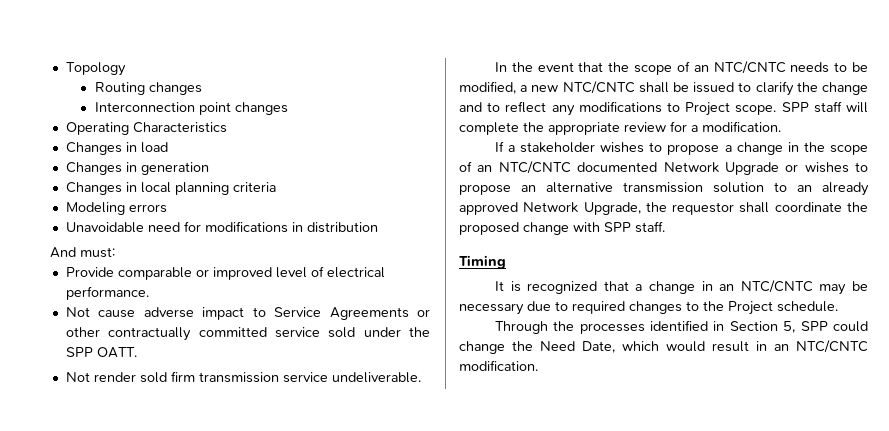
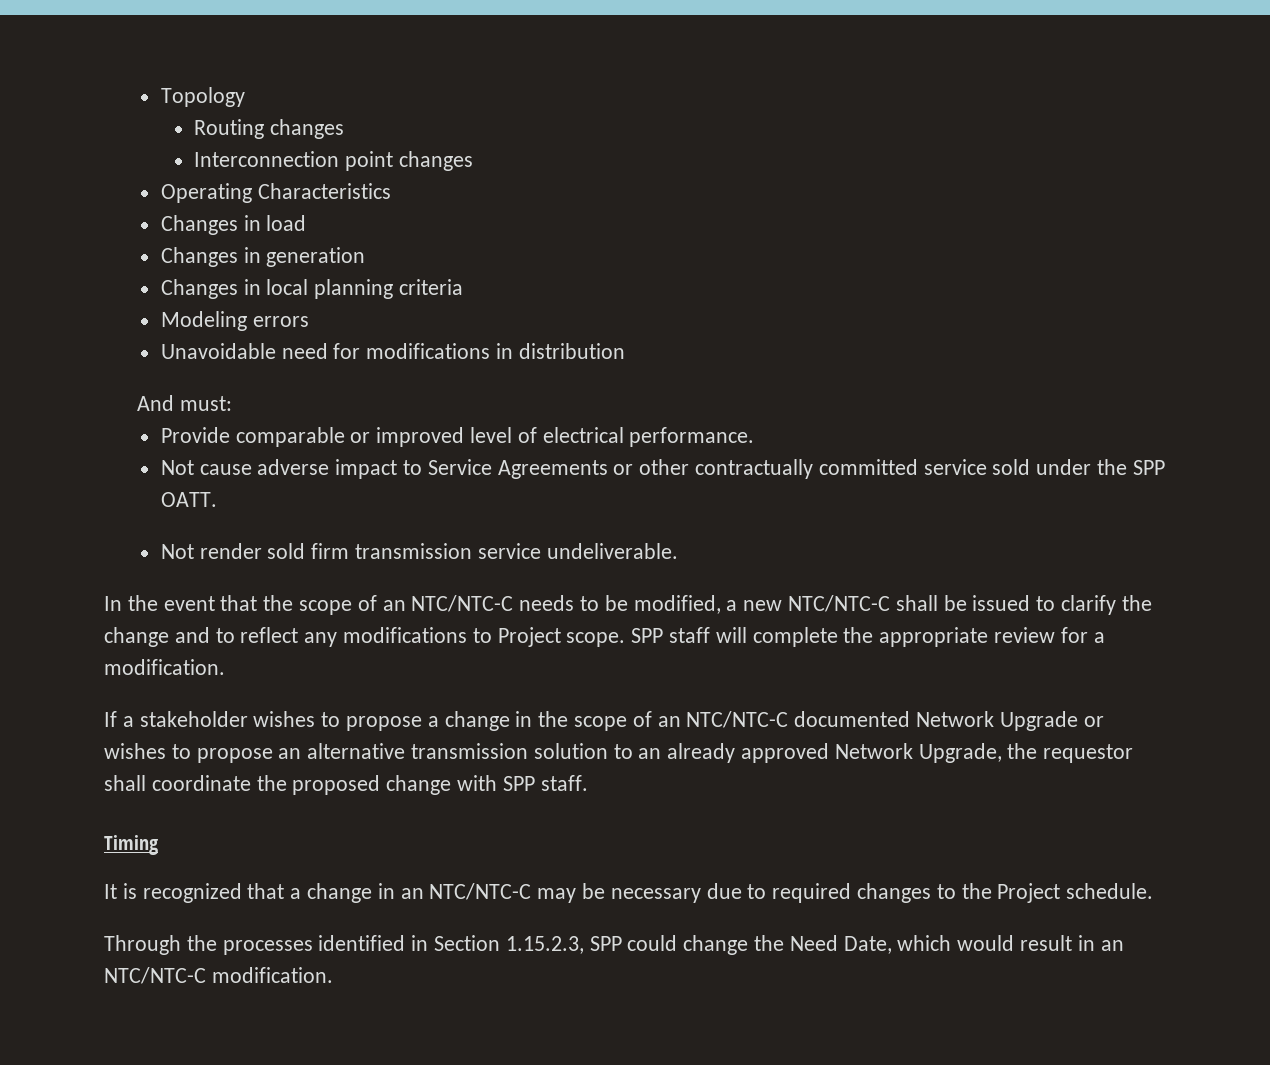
[713,61,786,74] NTC/CNTC -> [411,595,514,612] NTC/NTC-C
[562,81,635,94] NTC/CNTC -> [788,595,891,612] NTC/NTC-C
[498,161,571,174] NTC/CNTC -> [686,711,789,728] NTC/NTC-C
[740,280,813,293] NTC/CNTC -> [429,883,532,900] NTC/NTC-C
[783,321,796,333] 5, -> [505,936,584,954] 1.15.2.3,
[796,340,868,353] NTC/CNTC -> [104,967,206,984] NTC/NTC-C

